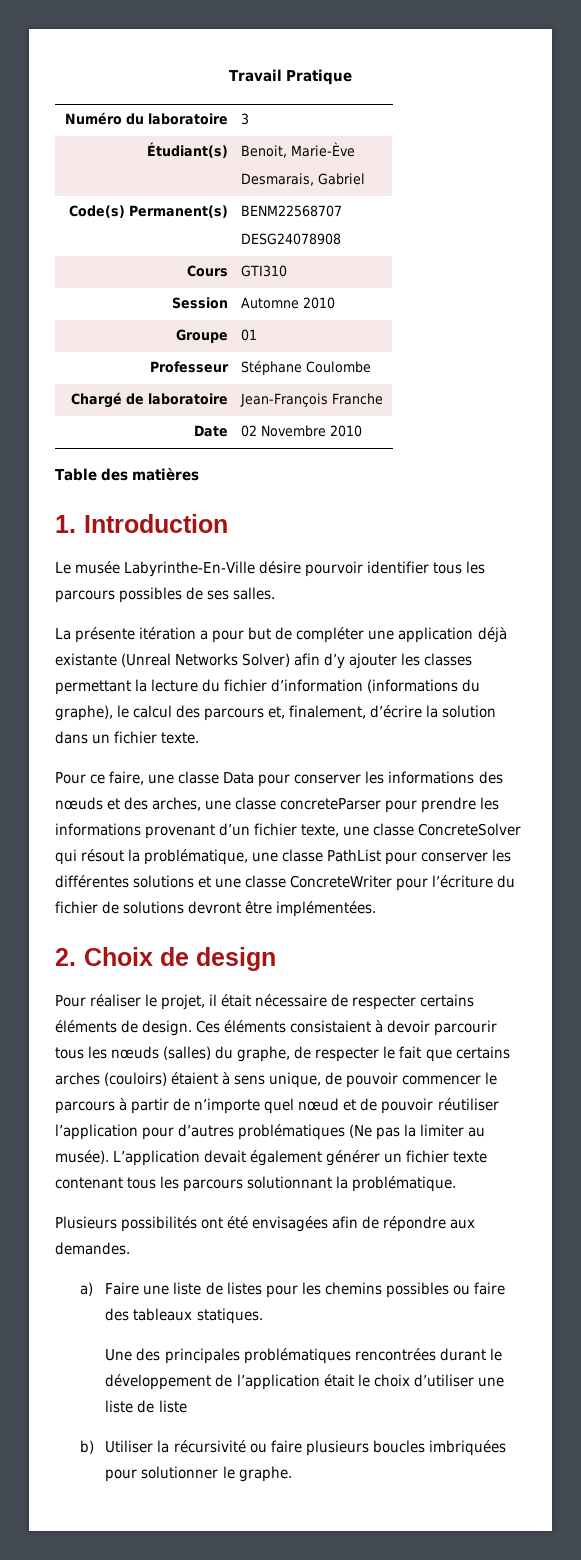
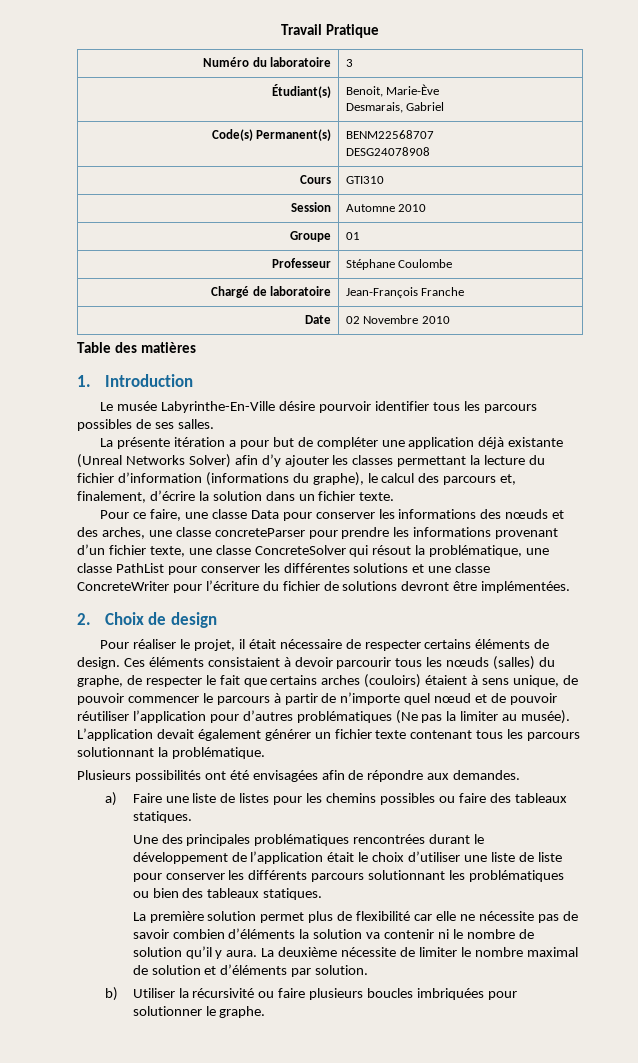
(187, 1406) none -> [132,870,565,882] [132,888,323,900] [132,911,578,923] [132,928,534,939] [132,946,578,959] [132,964,369,977] pour conserver les différents parcours solutionnant les problématiques ou bien des tableaux statiques. // La première solution permet plus de flexibilité car elle ne nécessite pas de savoir combien d’éléments la solution va contenir ni le nombre de solution qu’il y aura. La deuxième nécessite de limiter le nombre maximal de solution et d’éléments par solution.

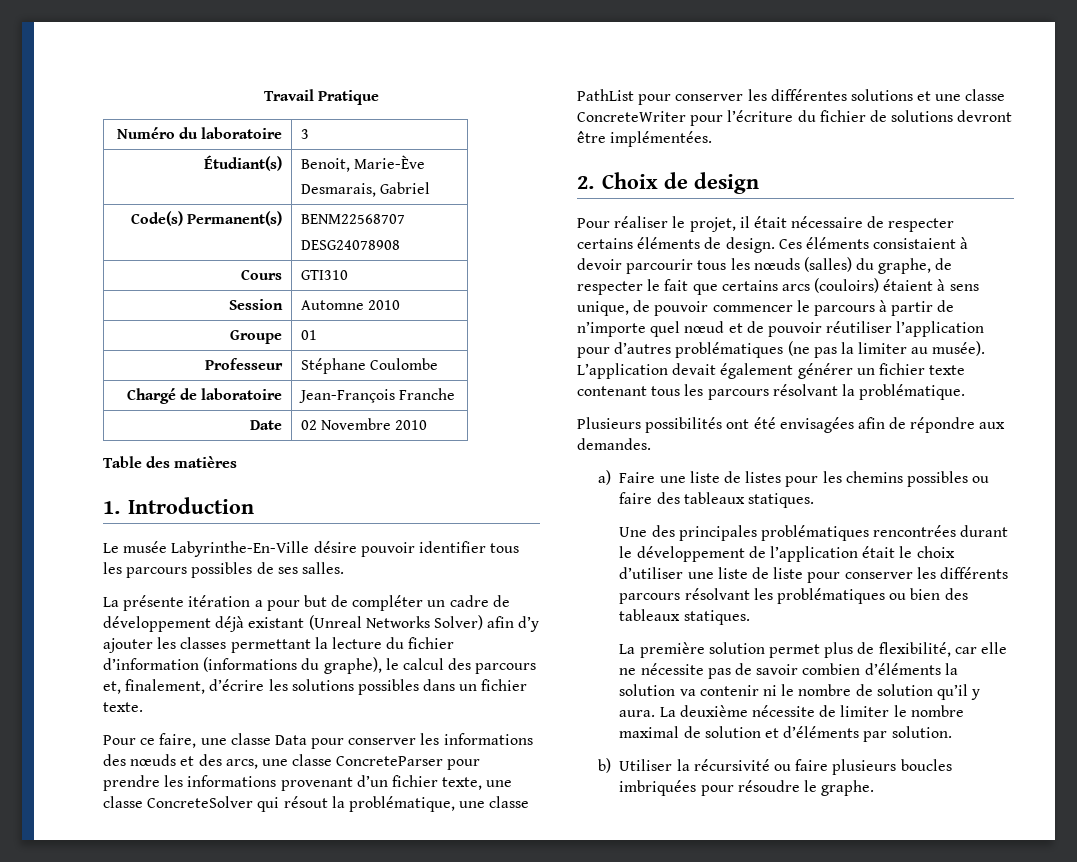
[318,401,371,413] pourvoir -> [360,542,415,557] pouvoir
[381,437,564,449] une application déjà existante -> [427,595,510,607] [103,616,305,632] un cadre de développement déjà existant
[198,491,262,501] la solution -> [268,679,419,695] les solutions possibles
[101,527,305,539] arches, une classe concreteParser -> [225,754,444,769] arcs, une classe ConcreteParser
[321,675,361,685] arches -> [781,284,810,291] arcs
[395,710,418,724] (Ne -> [787,341,810,356] (ne
[77,747,154,757] solutionnant -> [772,384,838,396] résolvant
[368,870,446,880] solutionnant -> [684,588,750,600] résolvant
[356,911,411,921] flexibilité -> [878,642,951,657] flexibilité,
[132,1006,202,1016] solutionner -> [737,780,800,792] résoudre

